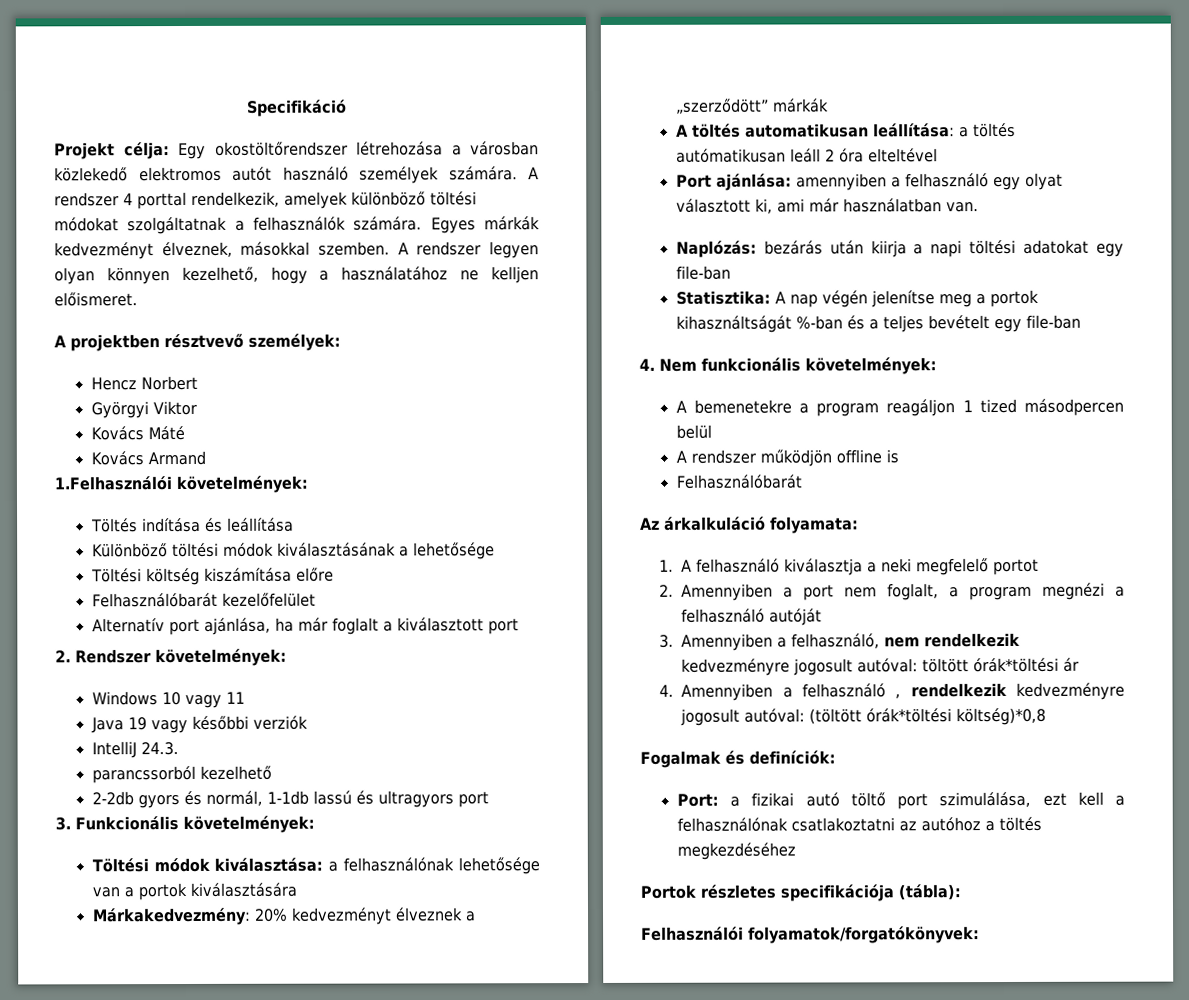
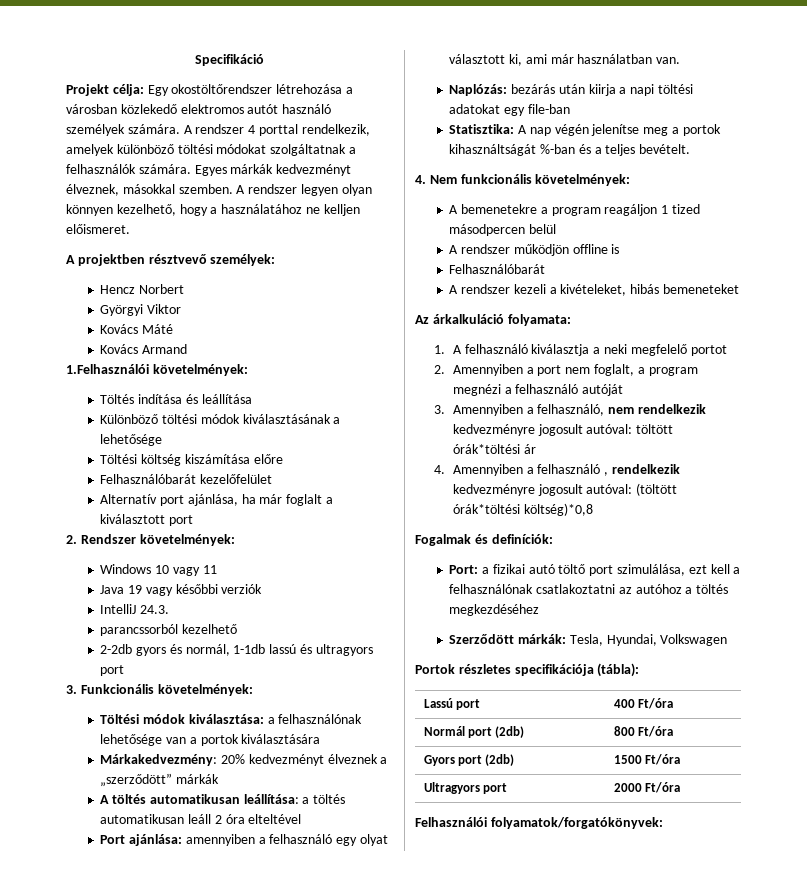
[675,148,786,163] autómatikusan -> [100,814,185,824] automatikusan
[927,314,1081,333] bevételt egy file-ban -> [639,144,691,154] bevételt.
(802, 481) none -> [449,284,740,296] // A rendszer kezeli a kivételeket, hibás bemeneteket
(796, 851) none -> [449,634,728,646] // Szerződött márkák: Tesla, Hyundai, Volkswagen
(961, 892) none -> [423,698,480,710] [613,698,673,709] [423,726,525,738] [613,726,673,737] [423,754,515,766] [613,754,680,765] [423,782,507,794] [613,782,680,793] // Lassú port | 400 Ft/óra // Normál port (2db) | 800 Ft/óra // Gyors port (2db) | 1500 Ft/óra // Ultragyors port | 2000 Ft/óra

